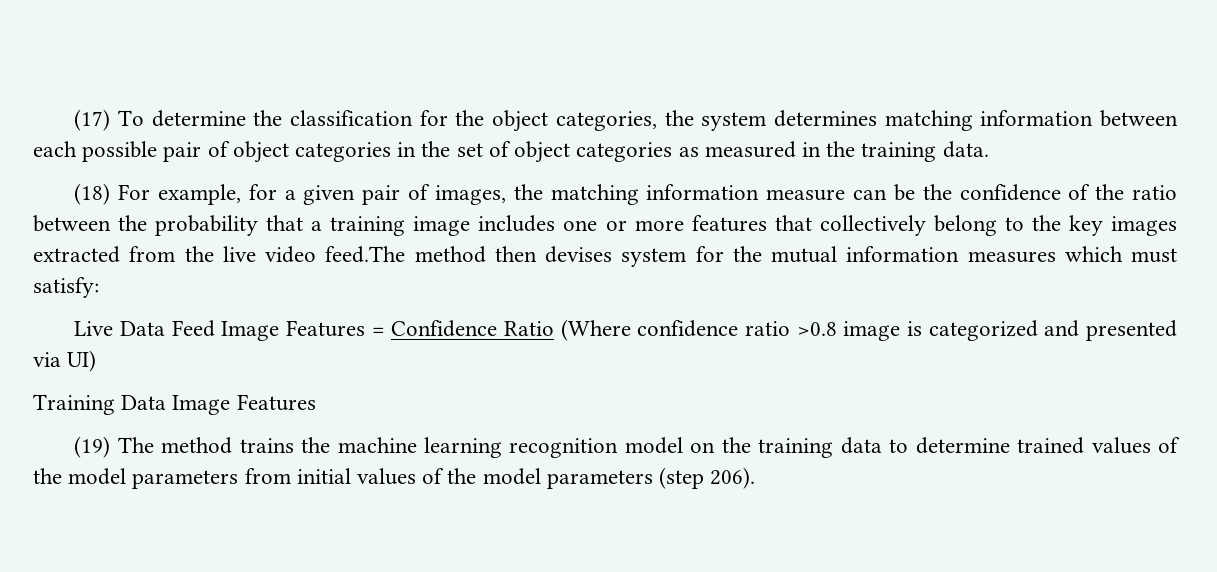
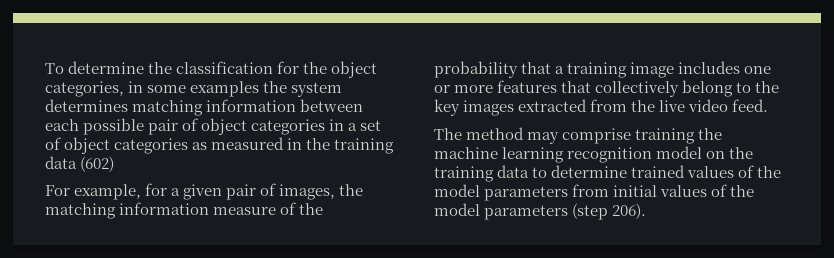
[74,109,111,131] (17) -> (45, 68) none
(657, 121) none -> [128,81,260,97] in some examples
[421,141,451,157] the -> [348,123,358,131] a
[942,141,989,158] [74,183,111,205] data. // (18) -> [45,156,115,172] data (602) //
[853,184,1177,201] [33,215,111,232] can be the confidence of the ratio between -> [280,202,297,215] of
[325,246,1177,267] [33,277,99,298] [74,319,1177,341] [33,350,97,372] [33,394,316,415] [74,436,294,458] feed.The method then devises system for the mutual information measures which must satisfy: // Live Data Feed Image Features = Confidence Ratio (Where confidence ratio >0.8 image is categorized and presented via UI) // Training Data Image Features // (19) The method trains -> [732,99,769,112] [434,127,696,144] feed. // The method may comprise training

